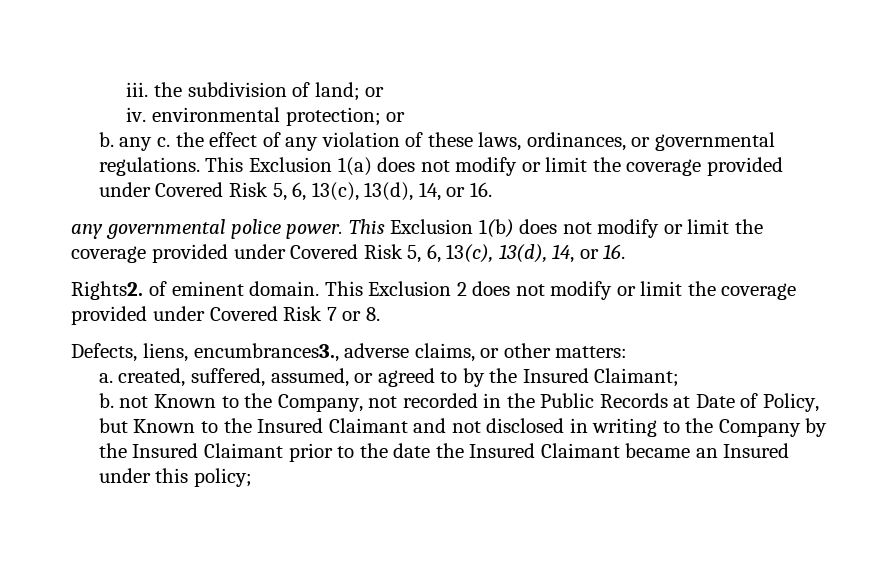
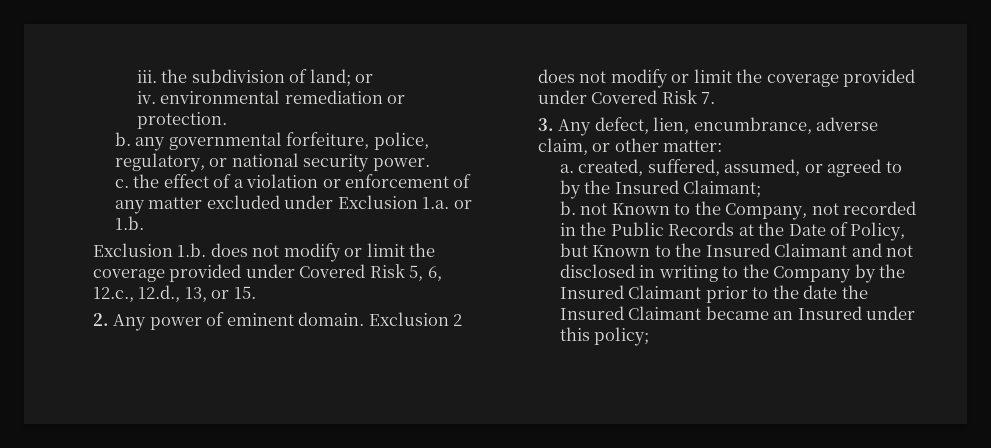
[285,107,406,126] protection; or -> [284,90,406,104] [136,112,227,129] remediation or protection.
[157,132,775,151] [98,157,372,176] c. the effect of any violation of these laws, ordinances, or governmental regulations. This Exclusion 1(a) -> [168,132,429,150] [114,153,430,172] [114,174,472,188] [114,195,472,214] [114,216,144,230] [92,243,207,257] governmental forfeiture, police, regulatory, or national security power. // c. the effect of a violation or enforcement of any matter excluded under Exclusion 1.a. or 1.b. // Exclusion 1.b.
[311,182,492,201] [71,219,763,239] [71,244,626,263] [71,281,144,300] 13(c), 13(d), 14, or 16. // any governmental police power. This Exclusion 1(b) does not modify or limit the coverage provided under Covered Risk 5, 6, 13(c), 13(d), 14, or 16. // Rights2. -> [92,285,256,302] [92,313,202,331] 12.c., 12.d., 13, or 15. // 2. Any power
[324,281,363,296] This -> (365, 319) none
[326,307,380,321] [71,343,475,362] 7 or 8. // Defects, liens, encumbrances3., adverse claims, -> [701,92,716,104] [537,117,879,136] [537,138,588,155] 7. // 3. Any defect, lien, encumbrance, adverse claim,
[555,346,628,358] matters: -> [663,140,723,152] matter:
(691, 402) none -> [758,222,785,236] the

